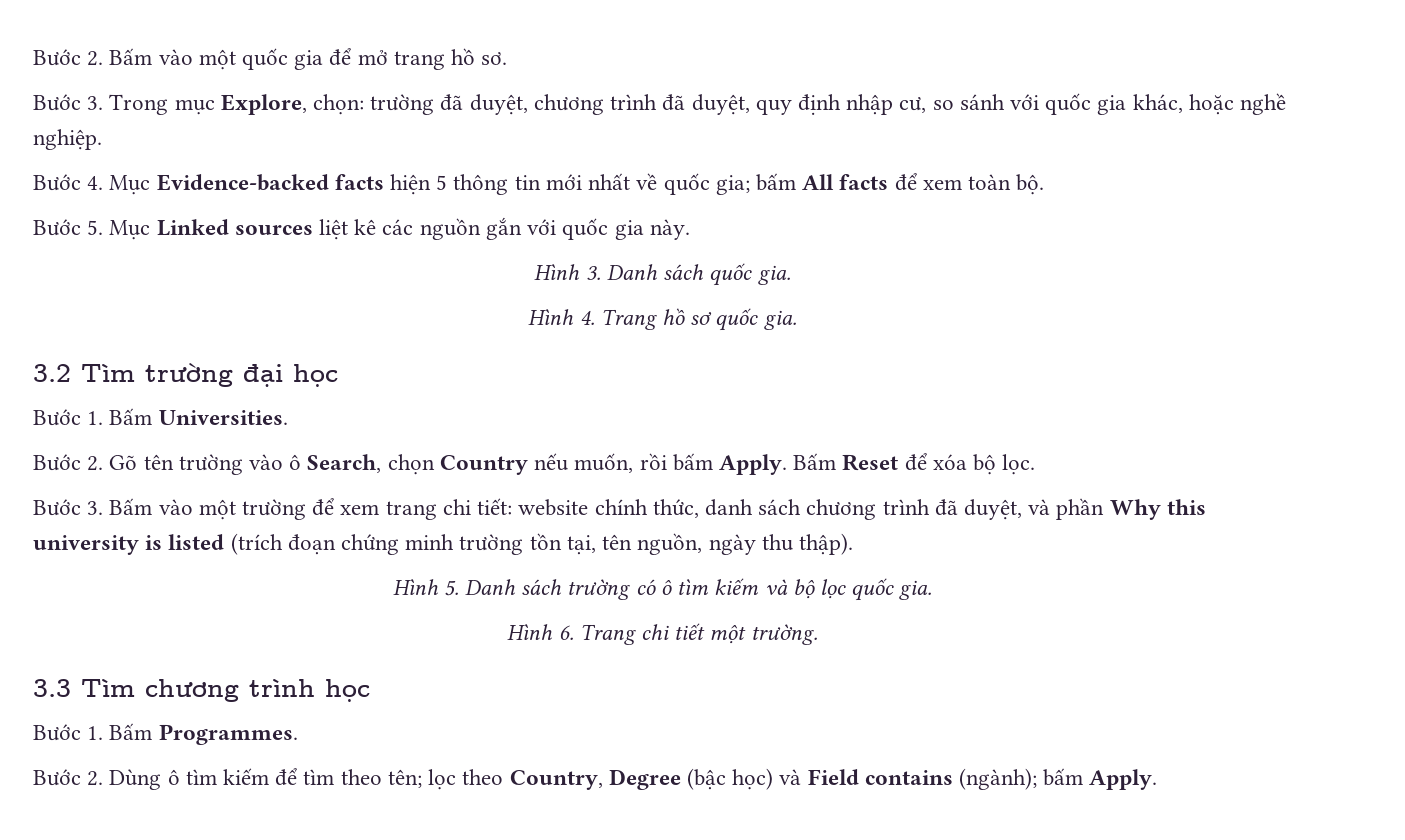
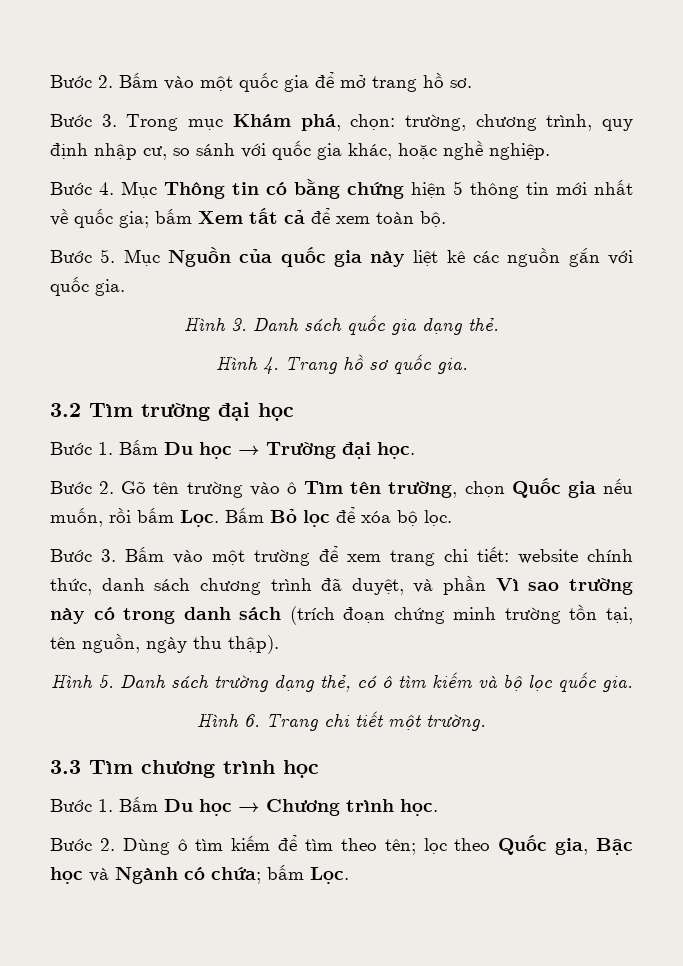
[220,94,750,115] Explore, chọn: trường đã duyệt, chương trình đã duyệt, -> [232,114,593,131] Khám phá, chọn: trường, chương trình,
[156,174,384,191] Evidence-backed facts -> [164,179,404,199] Thông tin có bằng chứng
[802,174,889,190] All facts -> [198,208,305,224] Xem tất cả
[156,219,313,236] Linked sources -> [167,247,406,267] Nguồn của quốc gia này
[614,219,690,240] gia này. -> [95,279,125,296] gia.
[757,265,791,285] gia. -> [391,318,499,335] gia dạng thẻ.
[158,410,288,425] Universities. -> [164,442,415,459] Du học → Trường đại học.
[307,453,899,475] Search, chọn Country nếu muốn, rồi bấm Apply. Bấm Reset -> [304,478,633,498] [50,507,330,527] Tìm tên trường, chọn Quốc gia nếu muốn, rồi bấm Lọc. Bấm Bỏ lọc
[1109,499,1206,520] [33,534,225,555] Why this university is listed -> [495,578,633,595] [50,607,282,624] Vì sao trường này có trong danh sách
(631, 589) none -> [273,675,351,692] dạng thẻ,
[158,724,298,745] Programmes. -> [164,799,438,816] Du học → Chương trình học.
[509,768,1158,790] Country, Degree (bậc học) và Field contains (ngành); bấm Apply. -> [498,835,633,855] [50,864,349,884] Quốc gia, Bậc học và Ngành có chứa; bấm Lọc.

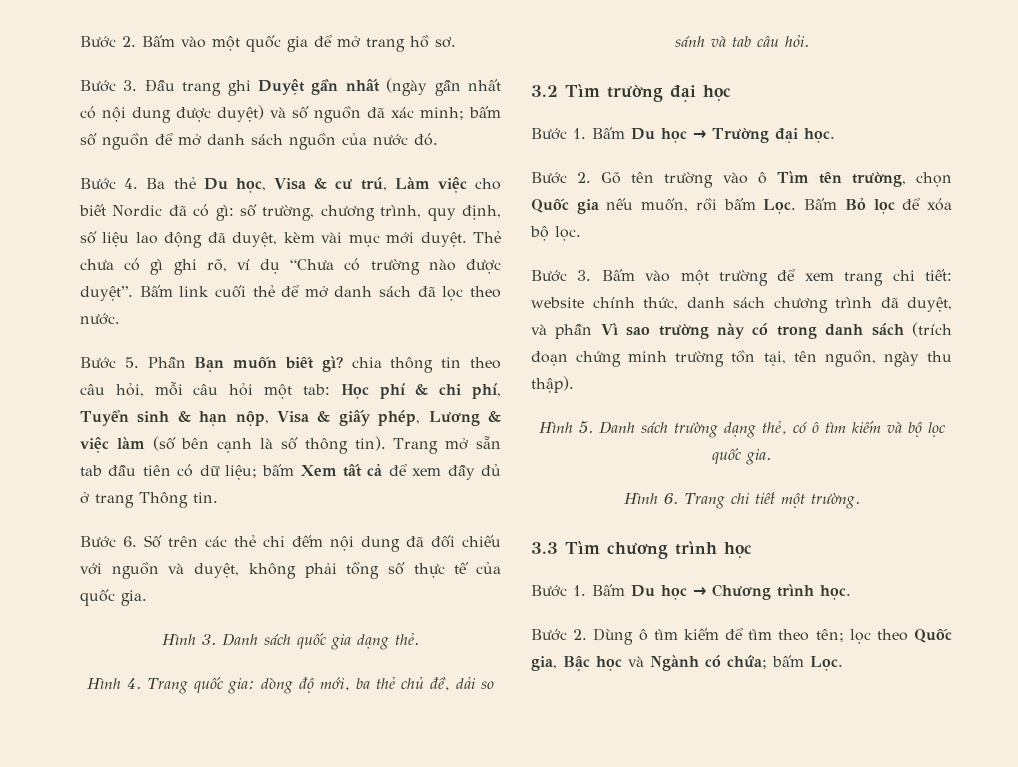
[126,114,633,131] [50,140,550,160] [50,179,633,199] [50,208,149,228] Trong mục Khám phá, chọn: trường, chương trình, quy định nhập cư, so sánh với quốc gia khác, hoặc nghề nghiệp. // Bước 4. Mục Thông tin có bằng chứng hiện 5 thông tin mới nhất về quốc gia; -> [144,78,501,96] [80,105,501,123] [80,133,438,150] [80,177,502,193] [79,204,501,221] [80,231,501,248] [80,258,502,275] [80,285,501,301] [80,313,120,325] [80,356,502,373] [80,382,501,399] [80,410,502,426] [80,436,501,454] [80,464,257,480] Đầu trang ghi Duyệt gần nhất (ngày gần nhất có nội dung được duyệt) và số nguồn đã xác minh; bấm số nguồn để mở danh sách nguồn của nước đó. // Bước 4. Ba thẻ Du học, Visa & cư trú, Làm việc cho biết Nordic đã có gì: số trường, chương trình, quy định, số liệu lao động đã duyệt, kèm vài mục mới duyệt. Thẻ chưa có gì ghi rõ, ví dụ “Chưa có trường nào được duyệt”. Bấm link cuối thẻ để mở danh sách đã lọc theo nước. // Bước 5. Phần Bạn muốn biết gì? chia thông tin theo câu hỏi, mỗi câu hỏi một tab: Học phí & chi phí, Tuyển sinh & hạn nộp, Visa & giấy phép, Lương & việc làm (số bên cạnh là số thông tin). Trang mở sẵn tab đầu tiên có dữ liệu;
[376,211,446,227] [50,247,633,267] toàn bộ. // Bước 5. Mục Nguồn của quốc gia này liệt kê các nguồn gắn với -> [447,464,501,480] [80,492,218,508] [80,535,501,552] [80,562,501,579] đầy đủ ở trang Thông tin. // Bước 6. Số trên các thẻ chỉ đếm nội dung đã đối chiếu với nguồn và duyệt, không phải tổng số thực tế của
[342,354,468,374] hồ sơ quốc gia. -> [193,677,494,694] [674,35,809,47] quốc gia: dòng độ mới, ba thẻ chủ đề, dải so sánh và tab câu hỏi.

